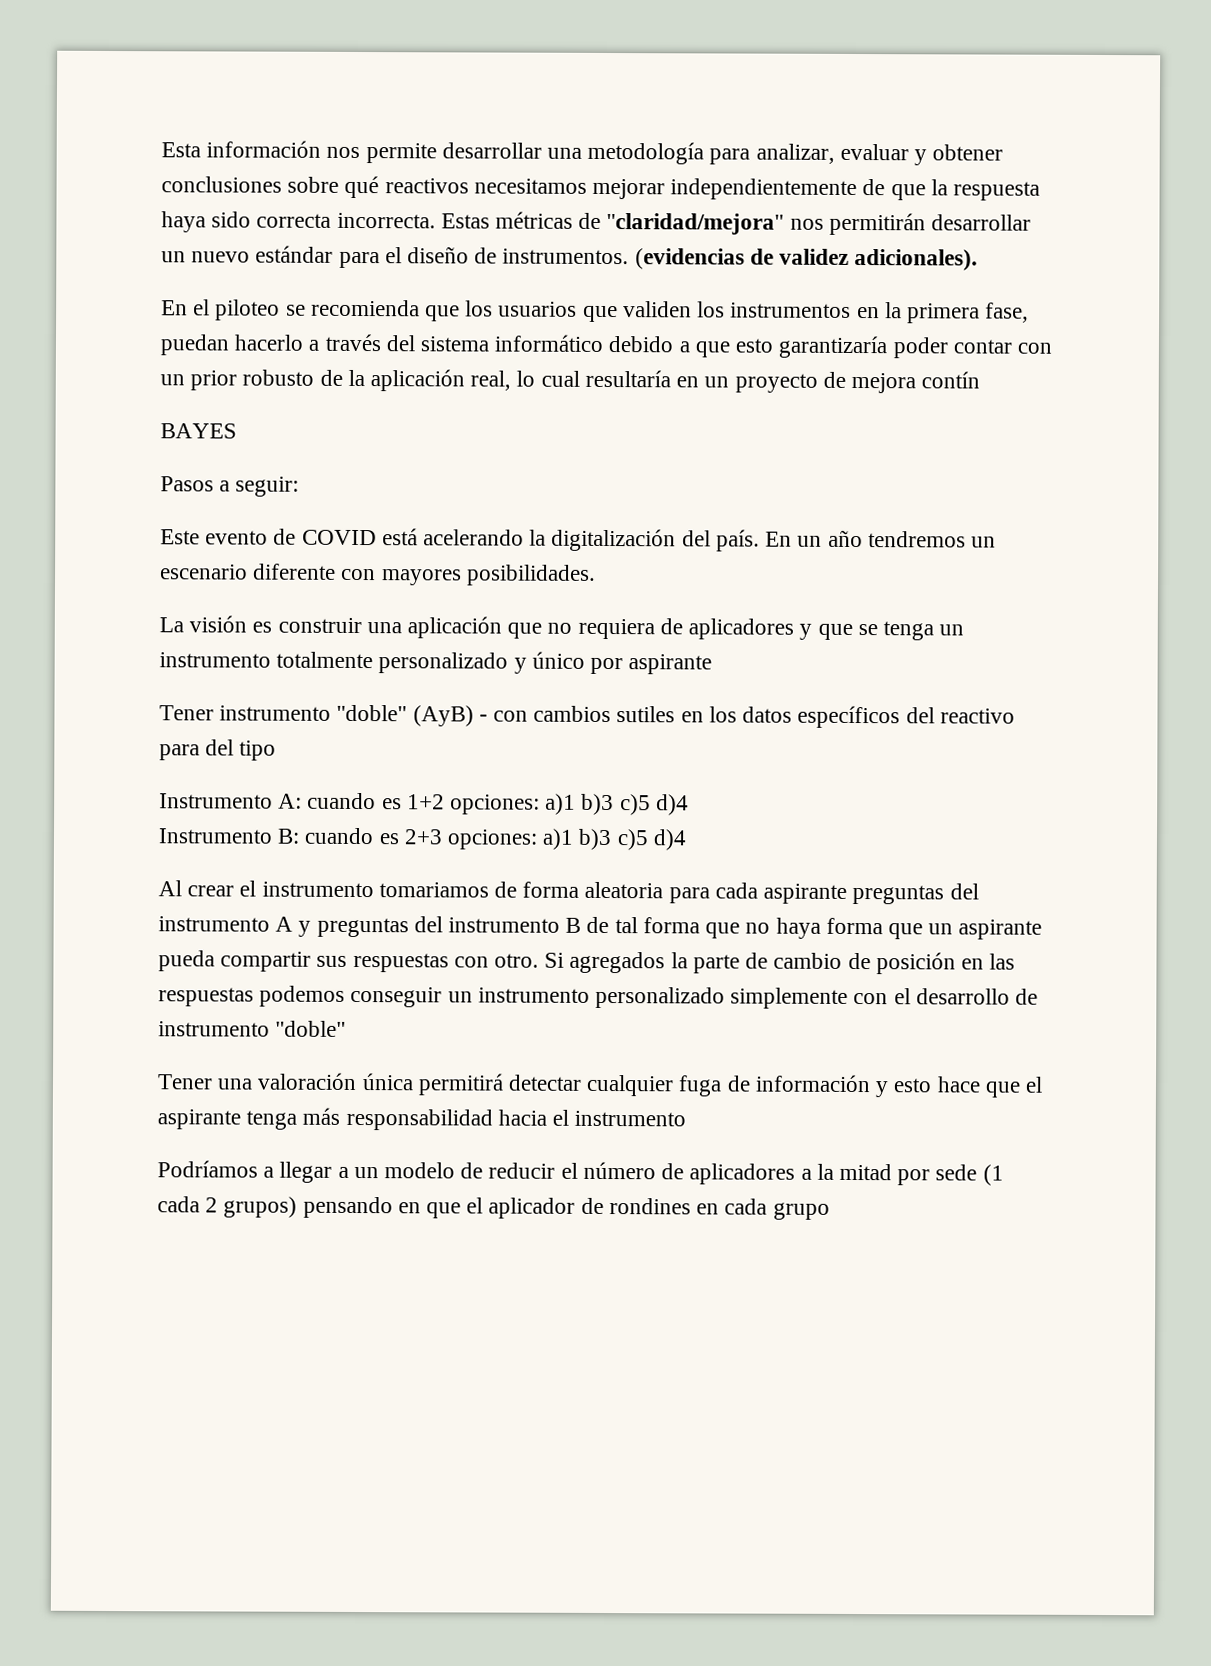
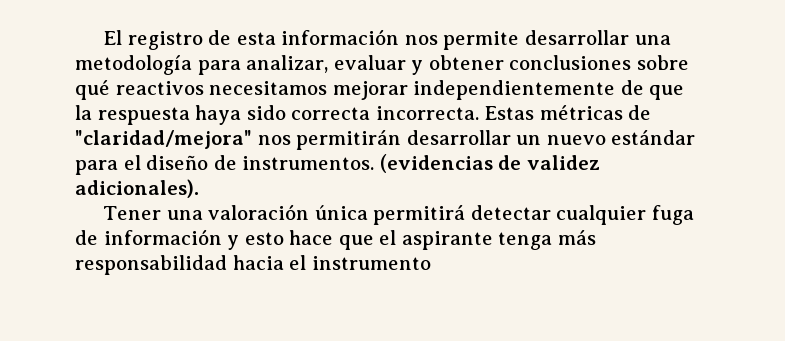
[161,142,201,158] Esta -> [103,30,276,50] El registro de esta
[161,299,1030,324] [160,333,1052,359] [160,369,981,394] [160,423,237,439] [160,476,300,497] [160,528,996,552] [160,563,596,586] [159,615,965,641] [159,651,713,675] [159,704,1015,729] [159,739,277,761] [159,792,689,816] [158,827,687,851] [158,880,979,905] [158,916,1043,940] [158,950,1016,975] [158,985,1039,1009] [158,1020,347,1037] // En el piloteo se recomienda que los usuarios que validen los instrumentos en la primera fase, puedan hacerlo a través del sistema informático debido a que esto garantizaría poder contar con un prior robusto de la aplicación real, lo cual resultaría en un proyecto de mejora contín // BAYES // Pasos a seguir: // Este evento de COVID está acelerando la digitalización del país. En un año tendremos un escenario diferente con mayores posibilidades. // La visión es construir una aplicación que no requiera de aplicadores y que se tenga un instrumento totalmente personalizado y único por aspirante // Tener instrumento "doble" (AyB) - con cambios sutiles en los datos específicos del reactivo para del tipo // Instrumento A: cuando es 1+2 opciones: a)1 b)3 c)5 d)4 // Instrumento B: cuando es 2+3 opciones: a)1 b)3 c)5 d)4 // Al crear el instrumento tomariamos de forma aleatoria para cada aspirante preguntas del instrumento A y preguntas del instrumento B de tal forma que no haya forma que un aspirante pueda compartir sus respuestas con otro. Si agregados la parte de cambio de posición en las respuestas podemos conseguir un instrumento personalizado simplemente con el desarrollo de instrumento "doble" -> (199, 188) none
[157,1160,1004,1186] [157,1196,830,1220] // Podríamos a llegar a un modelo de reducir el número de aplicadores a la mitad por sede (1 cada 2 grupos) pensando en que el aplicador de rondines en cada grupo -> (431, 263) none

